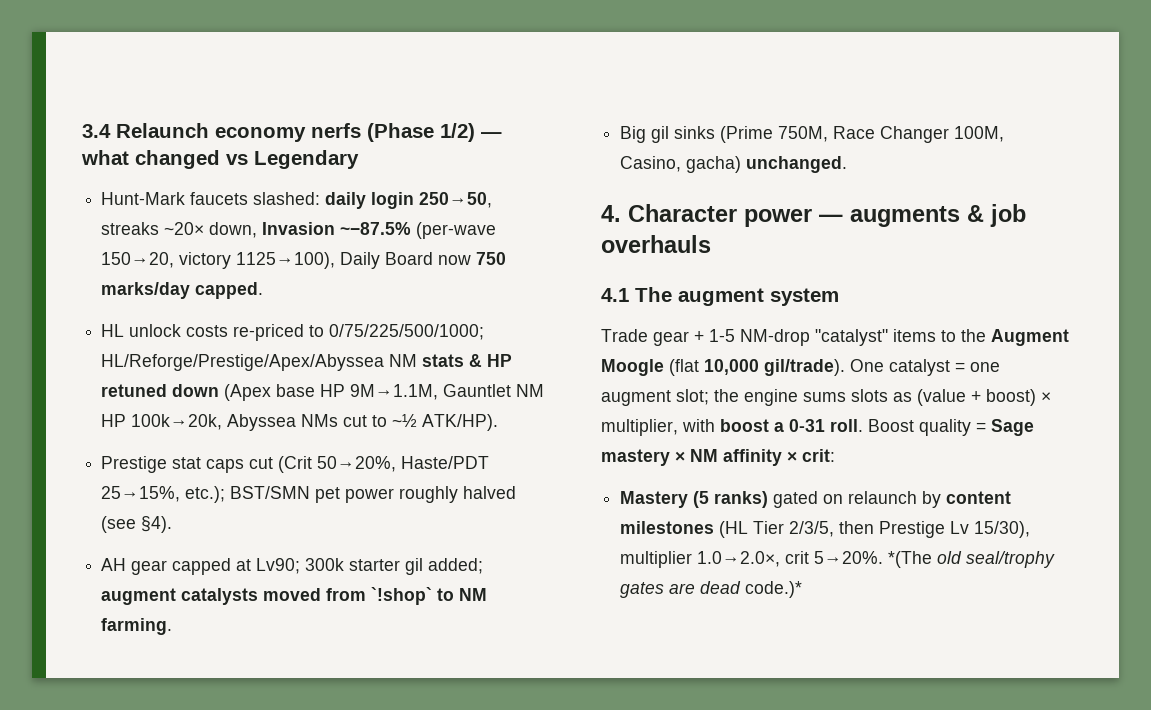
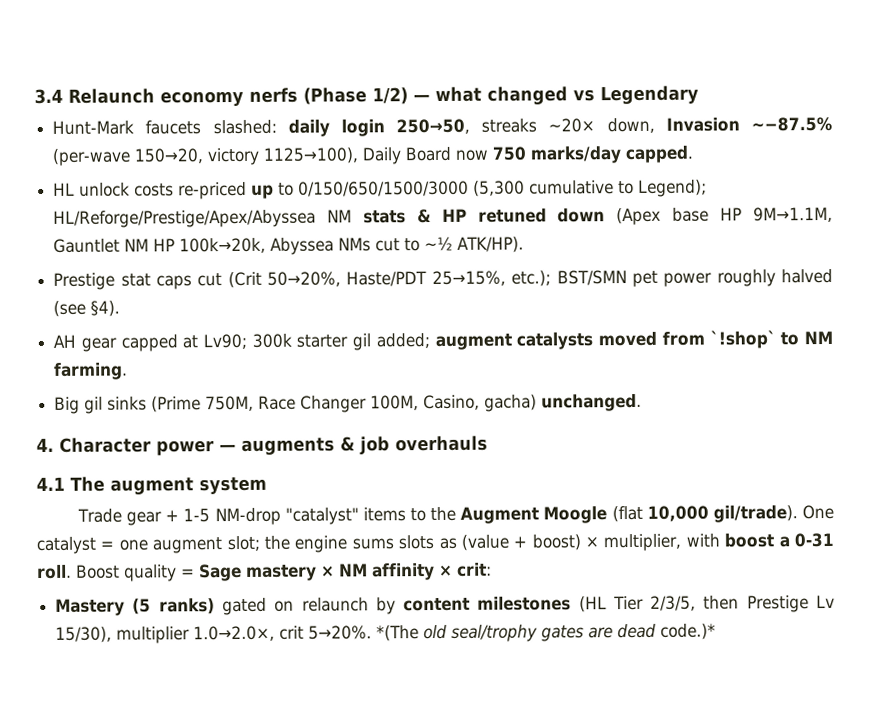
[309,324,485,340] to 0/75/225/500/1000; -> [251,179,708,199] up to 0/150/650/1500/3000 (5,300 cumulative to Legend);

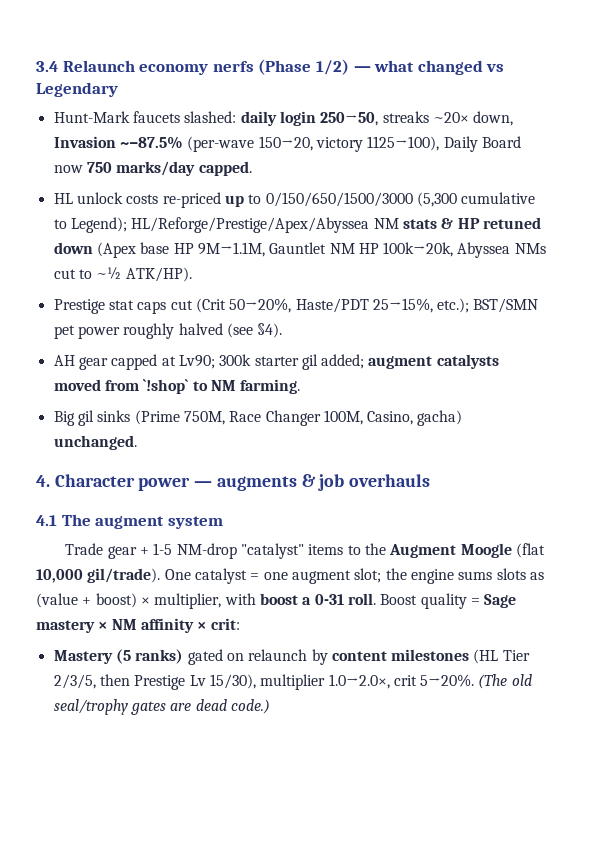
[376,625,420,642] *(The -> [478,674,508,689] (The
[660,623,717,640] code.)* -> [230,699,270,714] code.)

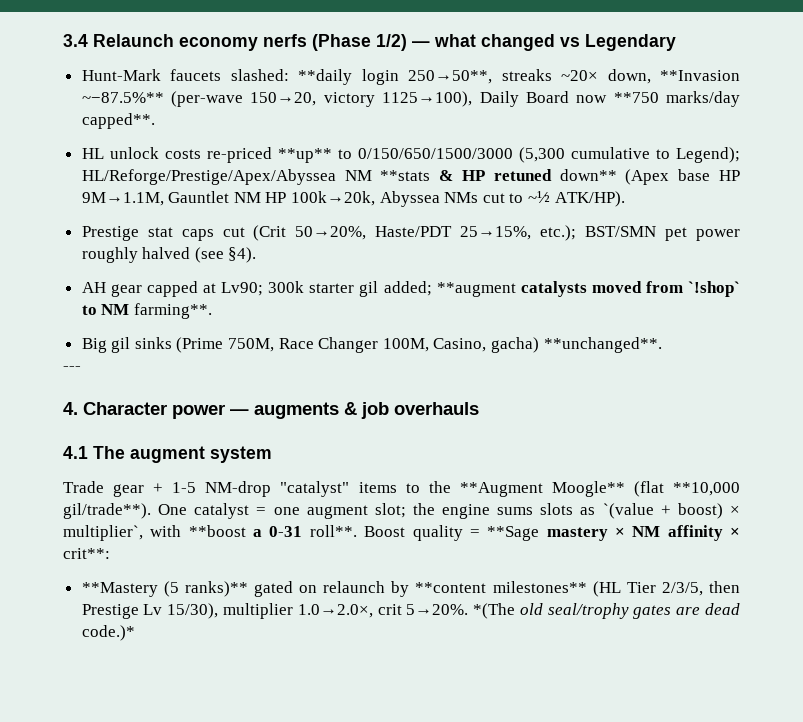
[240,111,379,126] daily login 250→50, -> [298,69,493,85] **daily login 250→50**,
[53,136,183,149] Invasion ~−87.5% -> [659,70,740,81] [81,92,164,103] **Invasion ~−87.5%**
[86,161,252,176] 750 marks/day capped. -> [613,91,740,107] [81,113,155,129] **750 marks/day capped**.
[224,195,244,207] up -> [277,148,332,163] **up**
[402,219,437,229] stats -> [380,170,431,181] **stats
[53,242,93,254] down -> [559,169,617,181] down**
[368,356,433,369] augment -> [436,282,516,297] **augment
[240,379,301,394] farming. -> [133,303,212,319] farming**.
[53,435,137,450] unchanged. -> [543,337,662,353] [63,366,81,371] **unchanged**. // ---
[389,543,545,558] [36,568,161,583] Augment Moogle (flat 10,000 gil/trade). -> [459,481,740,497] [63,503,151,519] **Augment Moogle** (flat **10,000 gil/trade**).
[36,593,78,608] (value -> [602,503,654,519] `(value
[154,593,298,609] multiplier, with boost -> [63,525,246,541] multiplier`, with **boost
[347,593,376,605] roll. -> [309,525,357,537] roll**.
[484,594,517,608] Sage -> [487,526,540,541] **Sage
[210,618,240,630] [53,649,184,664] crit: // Mastery (5 ranks) -> [63,548,110,559] [81,581,248,597] crit**: // **Mastery (5 ranks)**
[331,649,470,661] content milestones -> [415,581,587,593] **content milestones**
[478,674,508,689] (The -> [473,603,516,619] *(The
[230,699,270,714] code.) -> [81,625,135,641] code.)*

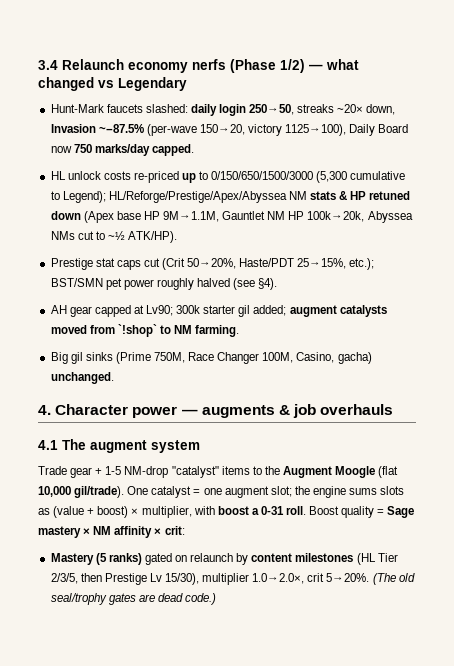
[298,69,493,85] **daily login 250→50**, -> [190,104,295,116] daily login 250→50,
[659,70,740,81] [81,92,164,103] **Invasion ~−87.5%** -> [50,124,144,133] Invasion ~−87.5%
[613,91,740,107] [81,113,155,129] **750 marks/day capped**. -> [73,144,194,156] 750 marks/day capped.
[277,148,332,163] **up** -> [182,173,197,183] up
[380,170,431,181] **stats -> [310,191,337,200] stats
[559,169,617,181] down** -> [50,211,81,220] down
[436,282,516,297] **augment -> [289,305,337,317] augment
[133,303,212,319] farming**. -> [195,325,240,337] farming.
[543,337,662,353] [63,366,81,371] **unchanged**. // --- -> [50,372,114,384] unchanged.
[459,481,740,497] [63,503,151,519] **Augment Moogle** (flat **10,000 gil/trade**). -> [282,466,399,478] [38,486,125,498] Augment Moogle (flat 10,000 gil/trade).
[602,503,654,519] `(value -> [53,506,85,518] (value
[63,525,246,541] multiplier`, with **boost -> [141,506,249,518] multiplier, with boost
[309,525,357,537] roll**. -> [286,506,307,515] roll.
[487,526,540,541] **Sage -> [387,506,415,518] Sage
[63,548,110,559] [81,581,248,597] crit**: // **Mastery (5 ranks)** -> [164,526,185,535] [50,553,142,565] crit: // Mastery (5 ranks)
[415,581,587,593] **content milestones** -> [251,553,354,562] content milestones
[473,603,516,619] *(The -> [372,573,396,585] (The
[81,625,135,641] code.)* -> [185,593,217,605] code.)

